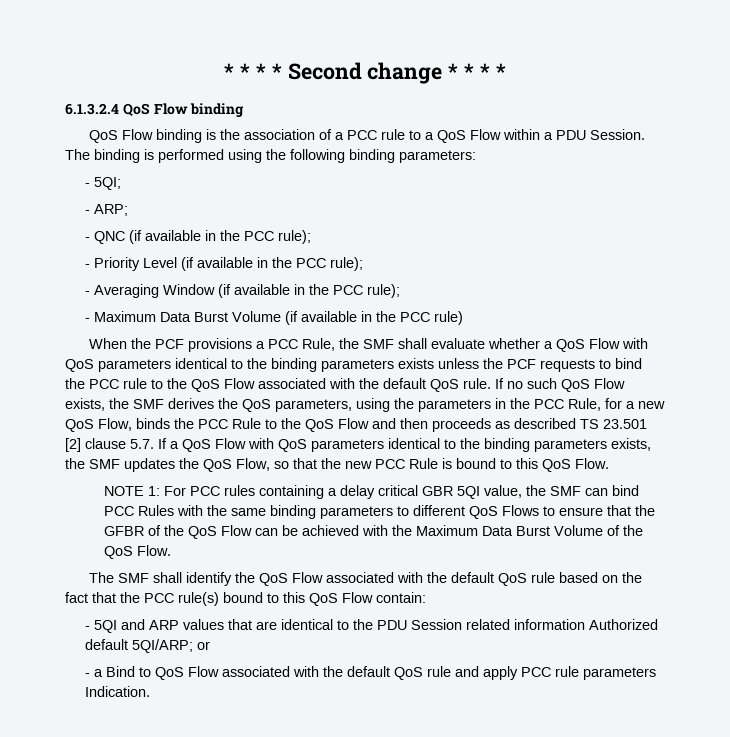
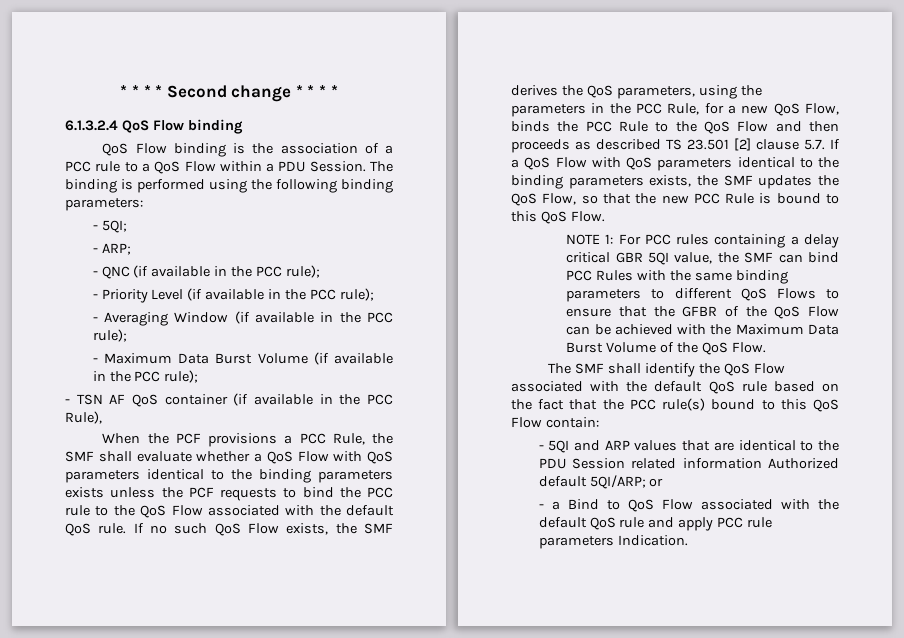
[433,311,463,325] rule) -> [164,370,199,383] [65,393,393,407] [65,411,102,424] rule); // - TSN AF QoS container (if available in the PCC Rule),

